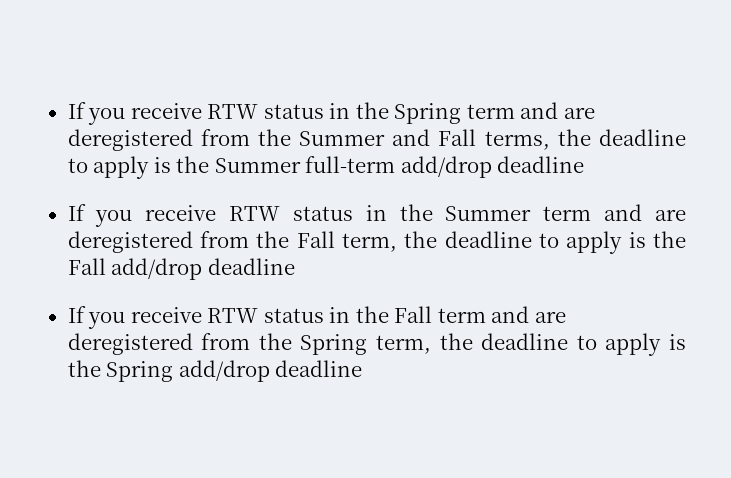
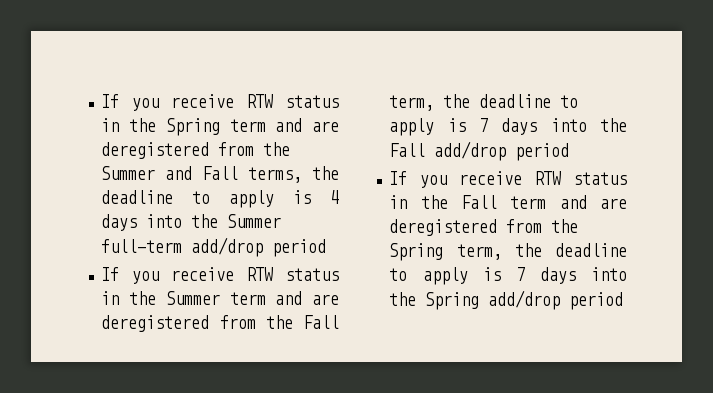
(171, 165) none -> [330,190,339,204] [101,214,183,231] 4 days into
[497,156,585,173] deadline -> [272,239,327,257] period
(646, 240) none -> [479,118,587,135] 7 days into
[207,258,295,275] deadline -> [515,143,570,161] period
(687, 342) none -> [515,267,627,284] 7 days into
[275,360,363,377] deadline -> [569,292,624,310] period

